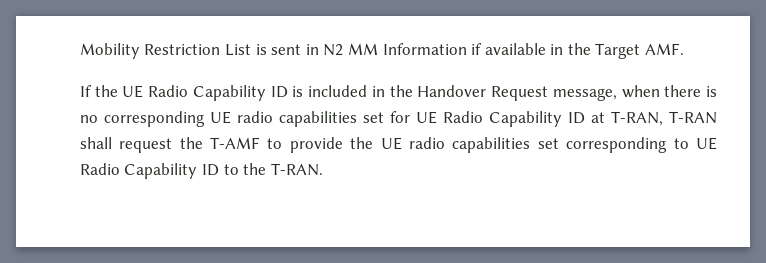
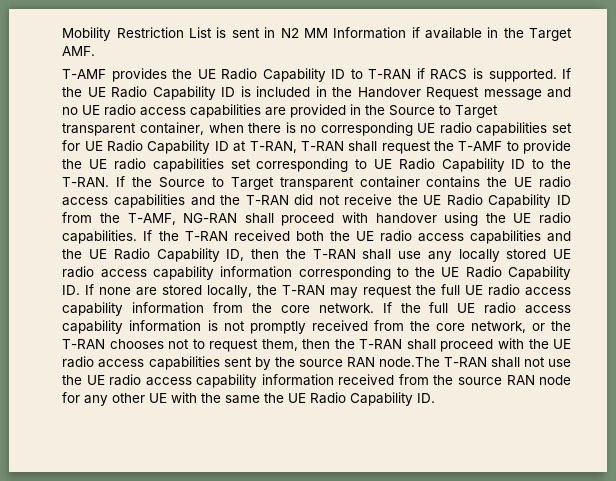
(685, 49) none -> [62,68,557,82] T-AMF provides the UE Radio Capability ID to T-RAN if RACS is supported.
[552,88,617,101] message, -> [483,87,571,100] [62,104,499,118] [62,122,204,136] message and no UE radio access capabilities are provided in the Source to Target transparent container,
(323, 169) none -> [116,176,571,190] [62,194,572,208] [62,212,572,226] [62,230,571,244] [62,248,571,262] [62,266,571,280] [62,284,571,298] [62,302,571,316] [62,320,571,334] [62,338,571,352] [62,356,572,370] [62,374,571,388] [62,392,436,406] If the Source to Target transparent container contains the UE radio access capabilities and the T-RAN did not receive the UE Radio Capability ID from the T-AMF, NG-RAN shall proceed with handover using the UE radio capabilities. If the T-RAN received both the UE radio access capabilities and the UE Radio Capability ID, then the T-RAN shall use any locally stored UE radio access capability information corresponding to the UE Radio Capability ID. If none are stored locally, the T-RAN may request the full UE radio access capability information from the core network. If the full UE radio access capability information is not promptly received from the core network, or the T-RAN chooses not to request them, then the T-RAN shall proceed with the UE radio access capabilities sent by the source RAN node.The T-RAN shall not use the UE radio access capability information received from the source RAN node for any other UE with the same the UE Radio Capability ID.

